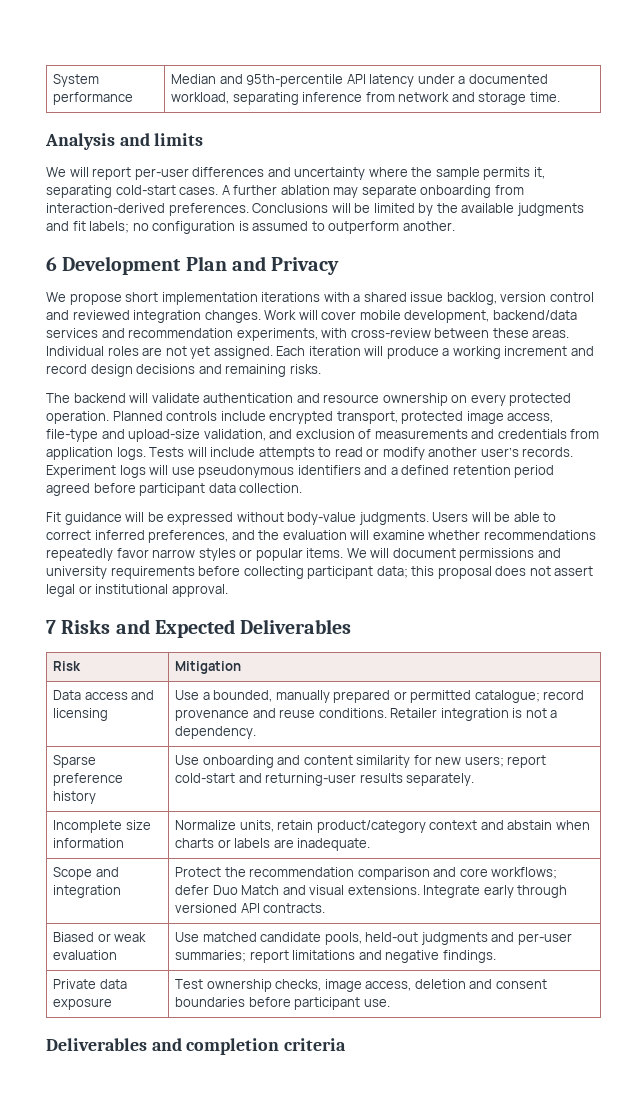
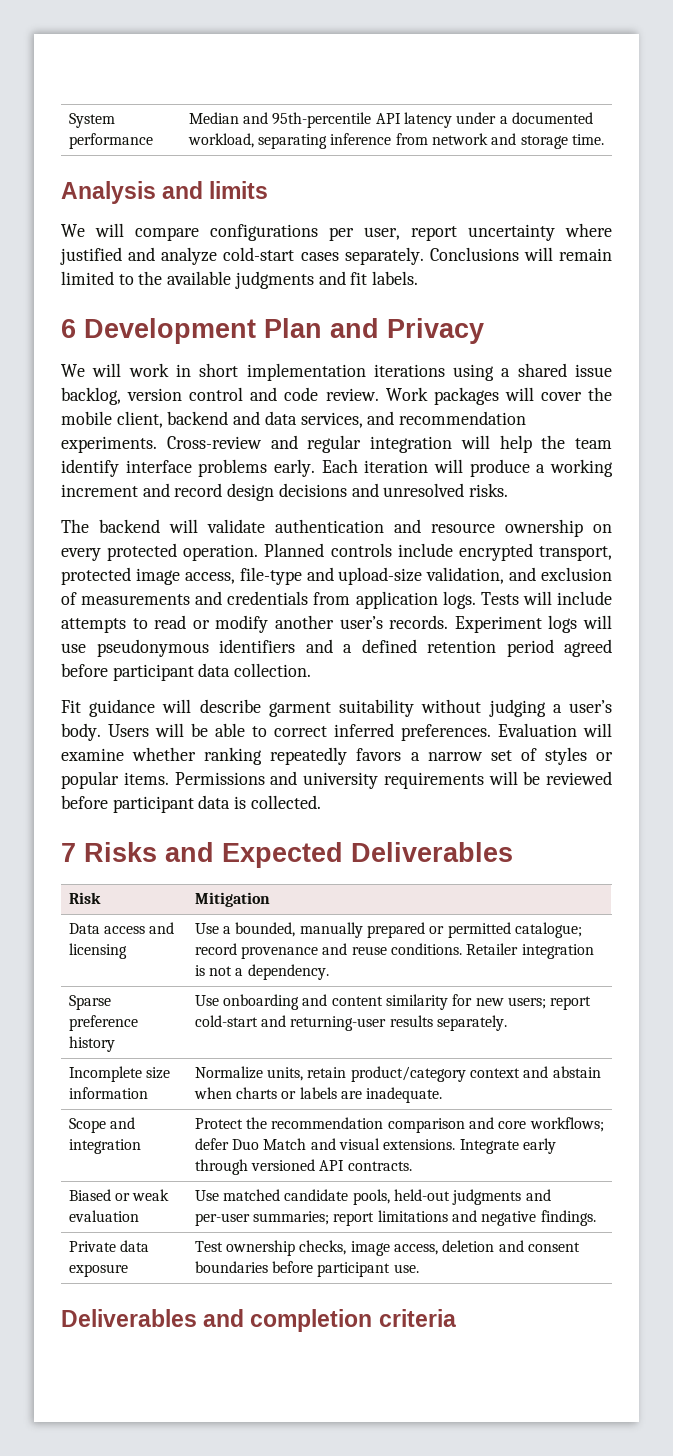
[92,167,545,180] [46,185,524,198] [46,203,434,216] report per-user differences and uncertainty where the sample permits it, separating cold-start cases. A further ablation may separate onboarding from interaction-derived preferences. Conclusions will be limited by -> [135,223,612,241] [60,247,612,265] [61,271,134,285] compare configurations per user, report uncertainty where justified and analyze cold-start cases separately. Conclusions will remain limited to
[89,221,455,234] labels; no configuration is assumed to outperform another. -> [372,271,419,285] labels.
[69,293,122,305] propose -> [92,363,191,377] will work in
[323,292,350,302] with -> [453,364,495,381] using
[72,310,577,323] [46,328,570,341] [46,346,273,359] reviewed integration changes. Work will cover mobile development, backend/data services and recommendation experiments, with cross-review between these areas. Individual roles are not yet assigned. -> [284,387,613,405] [61,411,527,428] [61,435,612,453] [61,459,315,477] code review. Work packages will cover the mobile client, backend and data services, and recommendation experiments. Cross-review and regular integration will help the team identify interface problems early.
[225,364,287,377] remaining -> [383,483,465,497] unresolved
[147,512,429,525] be expressed without body-value judgments. -> [199,699,612,717] [61,723,101,741] describe garment suitability without judging a user’s body.
[148,530,596,543] [46,548,561,561] [46,566,594,579] [46,584,228,597] preferences, and the evaluation will examine whether recommendations repeatedly favor narrow styles or popular items. We will document permissions and university requirements before collecting participant data; this proposal does not assert legal or institutional approval. -> [401,723,612,741] [61,747,614,765] [61,771,612,789] [61,795,321,813] preferences. Evaluation will examine whether ranking repeatedly favors a narrow set of styles or popular items. Permissions and university requirements will be reviewed before participant data is collected.

